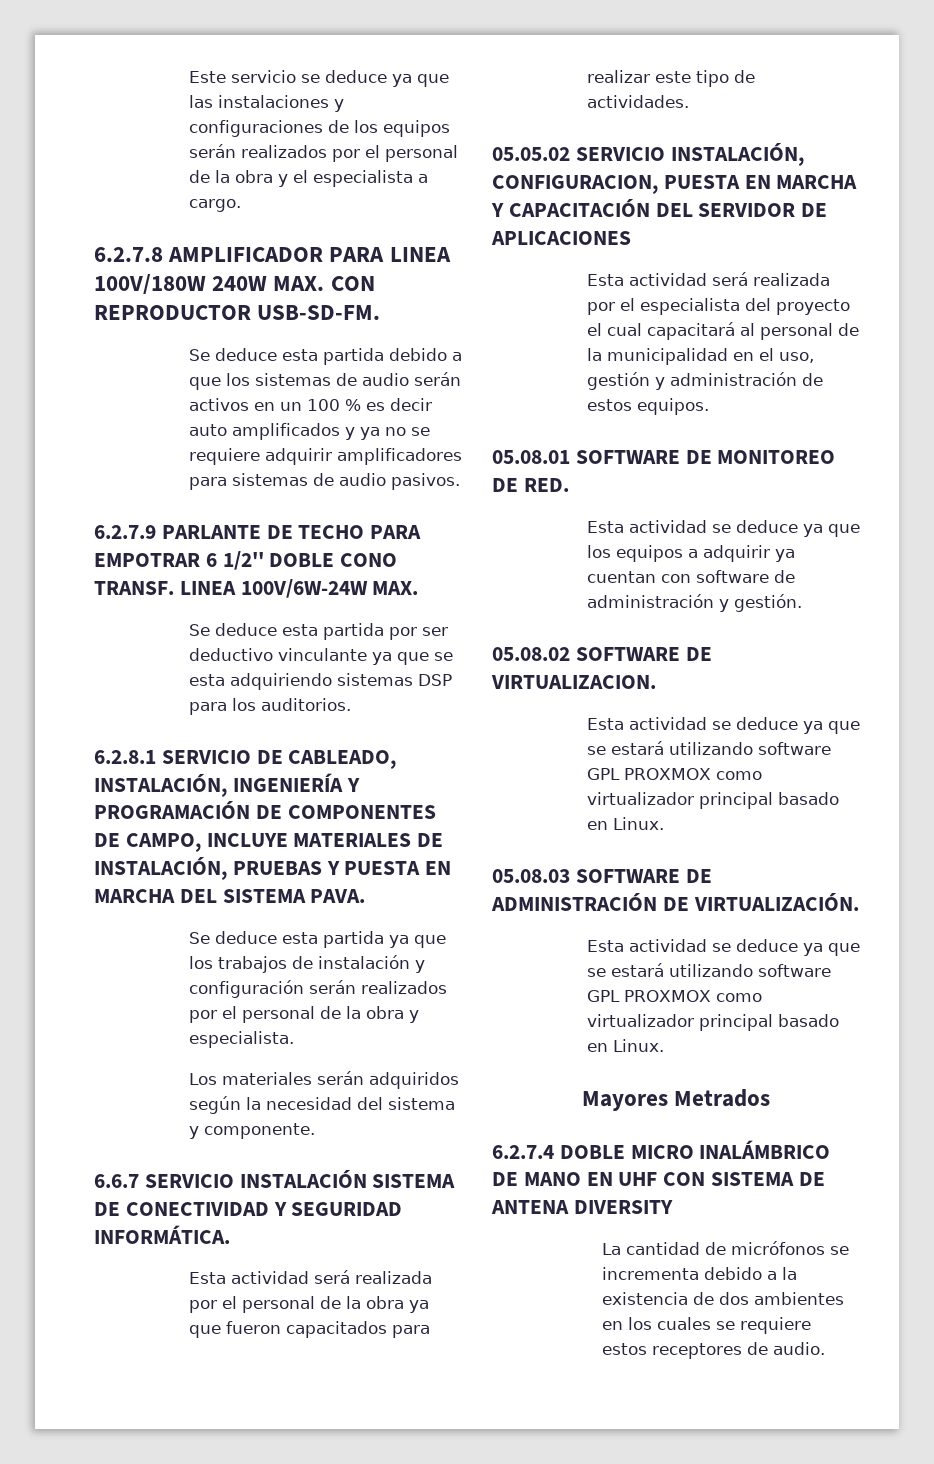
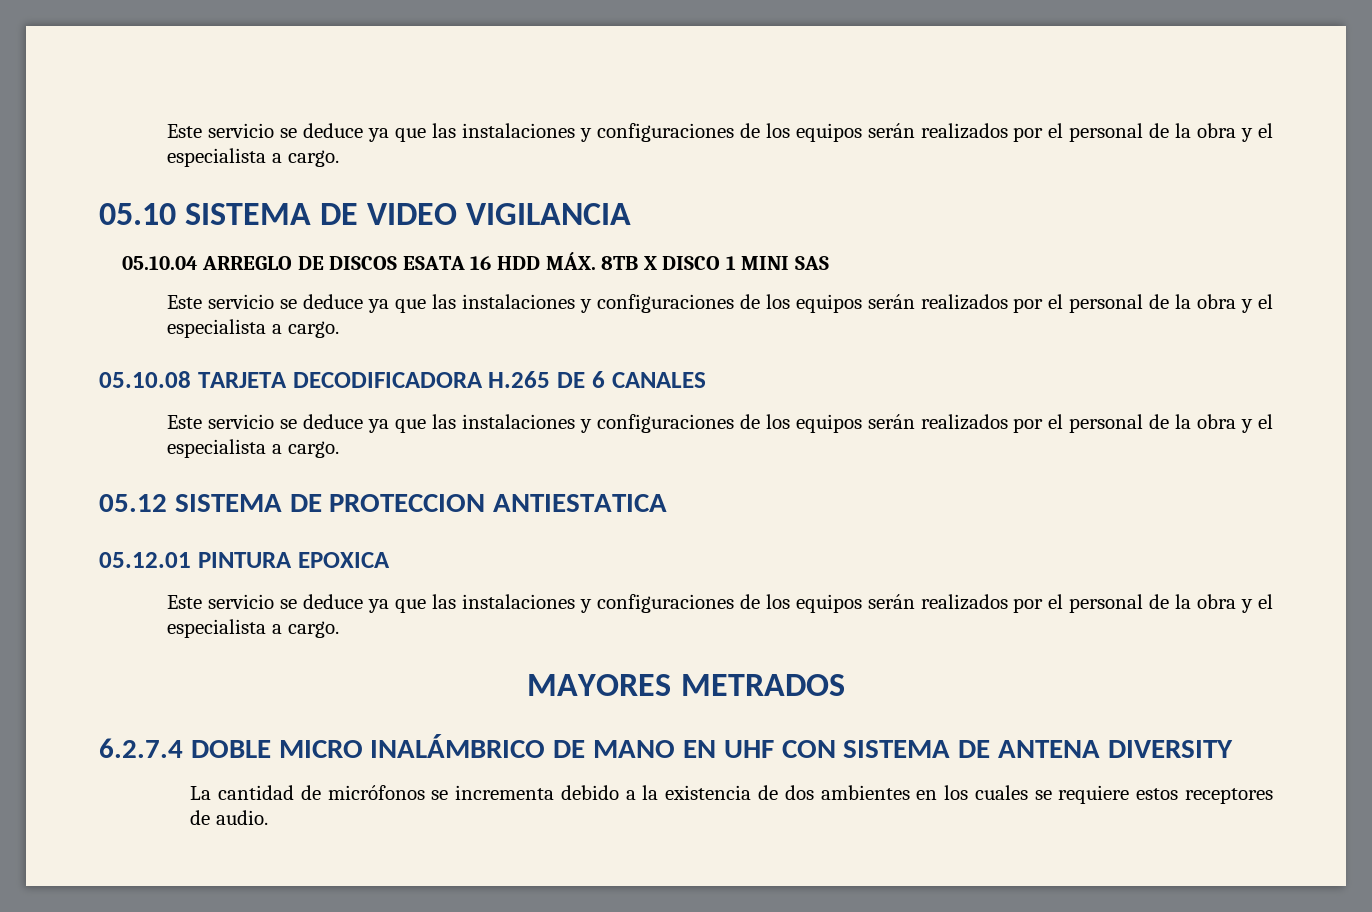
[94,247,451,262] [94,274,375,295] [94,305,381,320] [188,348,462,365] [188,372,461,390] [188,398,432,411] [188,423,430,440] [188,448,462,465] [188,473,460,490] [94,525,422,539] [94,551,398,570] [94,579,419,598] [188,623,448,640] [188,648,453,665] [188,673,452,690] [188,698,351,715] [94,750,397,769] [94,773,360,797] [94,801,436,819] [94,833,444,852] [94,857,452,880] [94,889,366,903] [188,931,446,948] [188,955,425,973] [188,980,447,998] [188,1006,419,1023] [188,1031,294,1048] [188,1071,459,1089] [188,1096,455,1114] [188,1123,315,1139] [94,1170,456,1188] [94,1202,403,1216] [94,1225,230,1244] [188,1270,432,1284] [188,1296,429,1313] [188,1321,430,1338] [586,70,755,87] [586,95,689,108] [492,143,804,166] [492,175,858,194] [491,199,828,217] [491,231,631,245] [586,272,830,286] [586,298,850,315] [586,322,859,340] [586,348,814,365] [586,372,823,390] [586,398,709,415] [492,450,836,464] [492,478,569,492] [586,520,860,537] [586,545,795,562] [586,570,795,583] [586,594,802,612] [492,647,712,661] [491,675,656,689] [586,717,860,734] [586,741,831,755] [586,768,762,780] [586,792,839,809] [586,817,664,830] [492,869,712,883] [491,893,859,911] [586,939,860,956] [586,963,831,977] [586,990,762,1002] [586,1014,839,1031] [586,1039,664,1052] [581,1089,771,1111] 6.2.7.8 AMPLIFICADOR PARA LINEA 100V/180W 240W MAX. CON REPRODUCTOR USB-SD-FM. // Se deduce esta partida debido a que los sistemas de audio serán activos en un 100 % es decir auto amplificados y ya no se requiere adquirir amplificadores para sistemas de audio pasivos. // 6.2.7.9 PARLANTE DE TECHO PARA EMPOTRAR 6 1/2'' DOBLE CONO TRANSF. LINEA 100V/6W-24W MAX. // Se deduce esta partida por ser deductivo vinculante ya que se esta adquiriendo sistemas DSP para los auditorios. // 6.2.8.1 SERVICIO DE CABLEADO, INSTALACIÓN, INGENIERÍA Y PROGRAMACIÓN DE COMPONENTES DE CAMPO, INCLUYE MATERIALES DE INSTALACIÓN, PRUEBAS Y PUESTA EN MARCHA DEL SISTEMA PAVA. // Se deduce esta partida ya que los trabajos de instalación y configuración serán realizados por el personal de la obra y especialista. // Los materiales serán adquiridos según la necesidad del sistema y componente. // 6.6.7 SERVICIO INSTALACIÓN SISTEMA DE CONECTIVIDAD Y SEGURIDAD INFORMÁTICA. // Esta actividad será realizada por el personal de la obra ya que fueron capacitados para realizar este tipo de actividades. // 05.05.02 SERVICIO INSTALACIÓN, CONFIGURACION, PUESTA EN MARCHA Y CAPACITACIÓN DEL SERVIDOR DE APLICACIONES // Esta actividad será realizada por el especialista del proyecto el cual capacitará al personal de la municipalidad en el uso, gestión y administración de estos equipos. // 05.08.01 SOFTWARE DE MONITOREO DE RED. // Esta actividad se deduce ya que los equipos a adquirir ya cuentan con software de administración y gestión. // 05.08.02 SOFTWARE DE VIRTUALIZACION. // Esta actividad se deduce ya que se estará utilizando software GPL PROXMOX como virtualizador principal basado en Linux. // 05.08.03 SOFTWARE DE ADMINISTRACIÓN DE VIRTUALIZACIÓN. // Esta actividad se deduce ya que se estará utilizando software GPL PROXMOX como virtualizador principal basado en Linux. // Mayores Metrados -> [99,203,632,225] [121,252,829,270] [167,294,1273,313] [167,319,339,338] [99,371,706,388] [167,414,1273,433] [167,439,339,458] [99,494,668,512] [99,552,390,568] [167,594,1273,613] [167,619,339,638] [527,674,845,696] 05.10 SISTEMA DE VIDEO VIGILANCIA // 05.10.04 ARREGLO DE DISCOS ESATA 16 HDD MÁX. 8TB X DISCO 1 MINI SAS // Este servicio se deduce ya que las instalaciones y configuraciones de los equipos serán realizados por el personal de la obra y el especialista a cargo. // 05.10.08 TARJETA DECODIFICADORA H.265 DE 6 CANALES // Este servicio se deduce ya que las instalaciones y configuraciones de los equipos serán realizados por el personal de la obra y el especialista a cargo. // 05.12 SISTEMA DE PROTECCION ANTIESTATICA // 05.12.01 PINTURA EPOXICA // Este servicio se deduce ya que las instalaciones y configuraciones de los equipos serán realizados por el personal de la obra y el especialista a cargo. // MAYORES METRADOS

